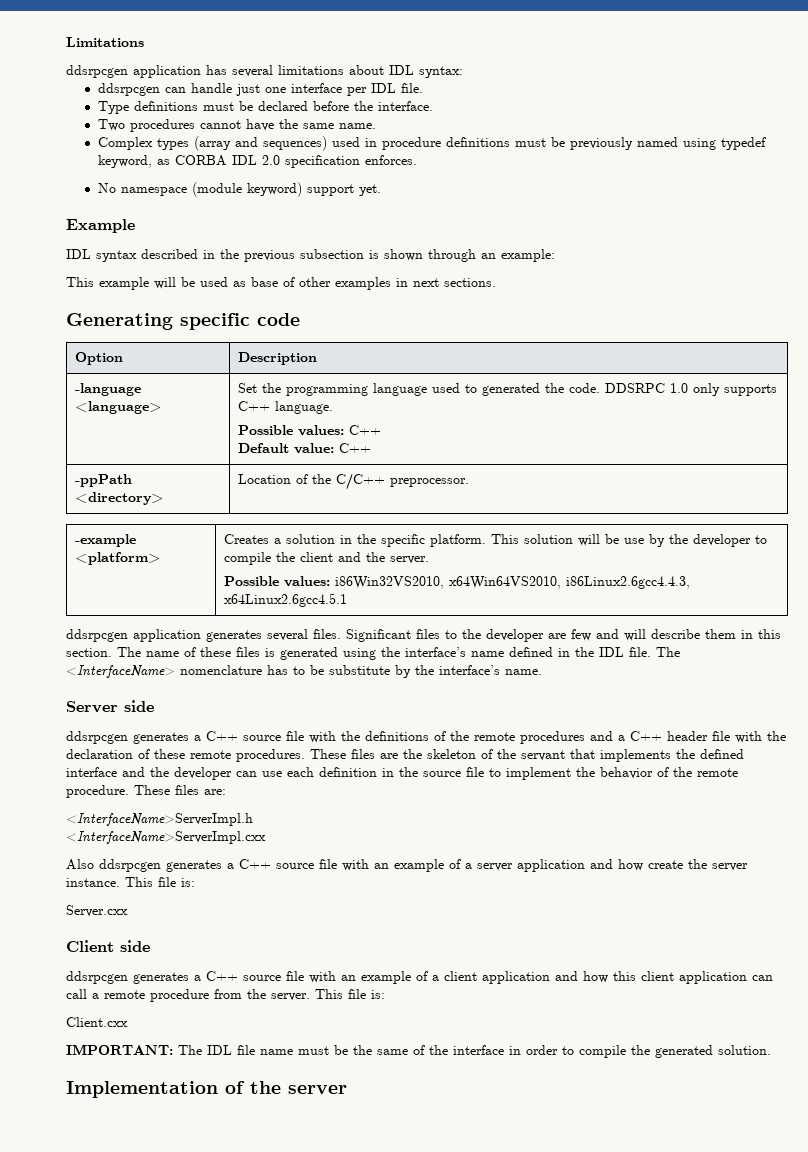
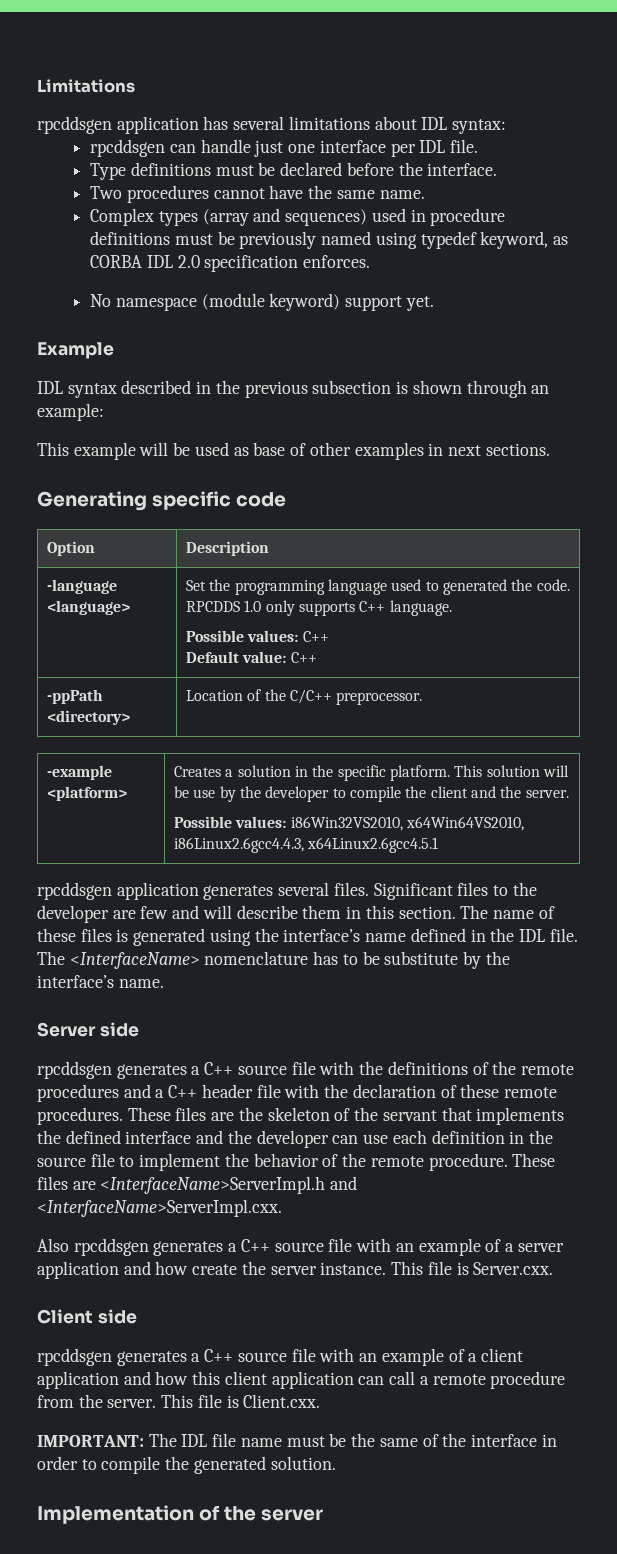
[66,65,128,78] ddsrpcgen -> [37,116,112,134] rpcddsgen
[97,83,160,96] ddsrpcgen -> [90,139,166,157] rpcddsgen
[604,383,665,393] DDSRPC -> [186,601,241,612] RPCDDS
[66,629,128,642] ddsrpcgen -> [37,882,112,900] rpcddsgen
[66,731,128,744] ddsrpcgen -> [37,1061,112,1079] rpcddsgen
[204,789,226,795] are: // -> [72,1181,96,1190] are
[66,831,266,844] // <InterfaceName>ServerImpl.cxx -> [330,1176,358,1190] [37,1199,282,1217] and <InterfaceName>ServerImpl.cxx.
[99,859,161,872] ddsrpcgen -> [73,1238,149,1256] rpcddsgen
[181,878,195,887] [66,905,128,917] is: // Server.cxx -> [456,1262,554,1275] is Server.cxx.
[66,971,128,984] ddsrpcgen -> [37,1348,112,1366] rpcddsgen
[371,990,385,999] [66,1017,128,1027] is: // Client.cxx -> [226,1394,321,1408] is Client.cxx.

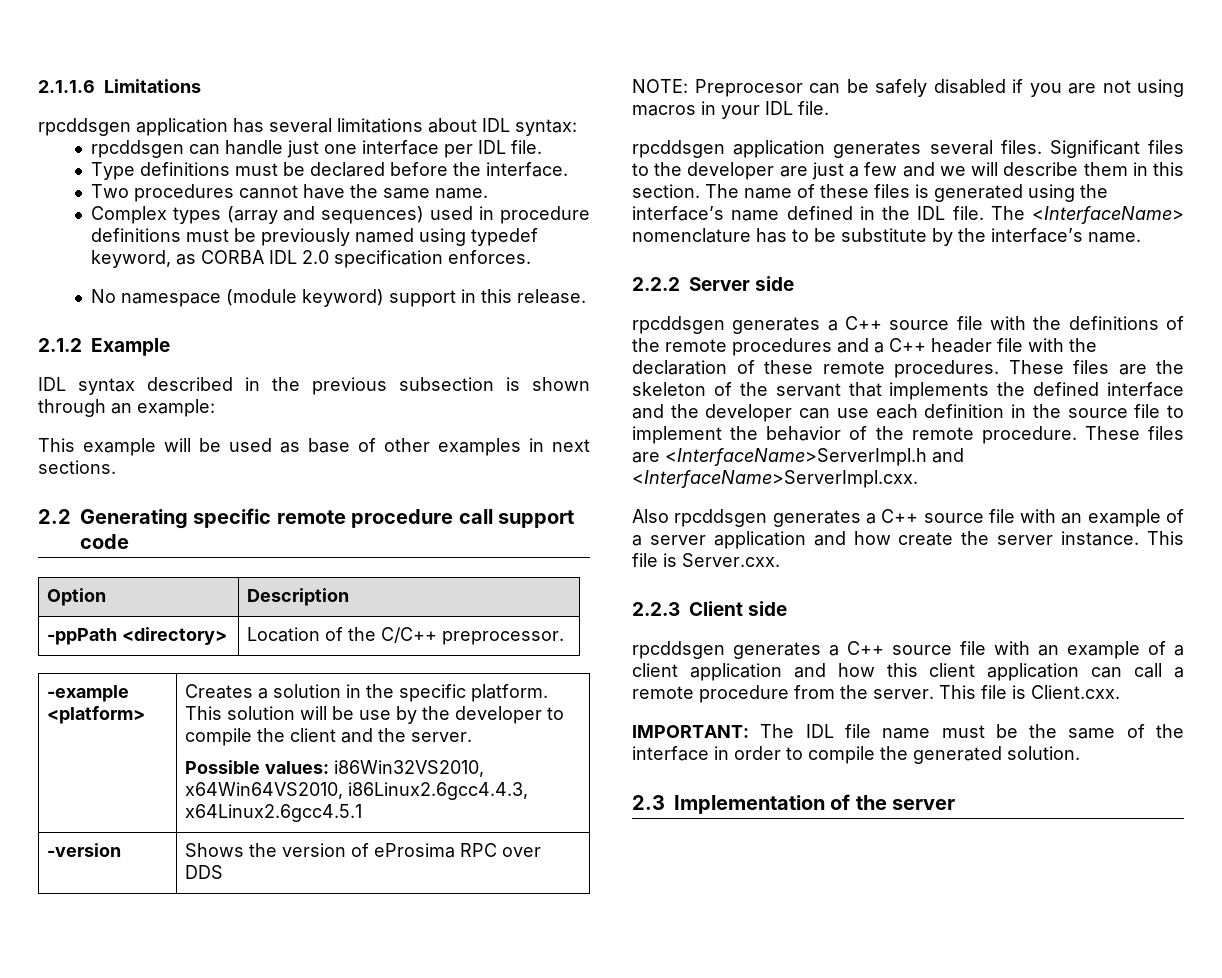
(37, 86) none -> [38,80,95,93] 2.1.1.6
[405,296,434,311] yet. // -> [460,289,586,304] [38,338,82,352] in this release. // 2.1.2
(550, 449) none -> [38,509,71,524] 2.2
(232, 500) none -> [276,509,574,528] remote procedure call support
[47,579,118,594] [47,600,131,615] [186,579,570,595] [186,600,452,616] [186,630,329,642] [186,651,317,663] // -language <language> | Set the programming language used to generated the code. RPCDDS 1.0 only supports C++ language. // Possible values: C++ // Default value: C++ -> (350, 597) none
(439, 845) none -> [47,843,122,857] [185,843,542,858] [185,865,224,879] [632,79,1184,97] [632,101,829,119] // -version | Shows the version of eProsima RPC over DDS // NOTE: Preprocesor can be safely disabled if you are not using macros in your IDL file.
(136, 914) none -> [811,162,860,180] just a
(200, 912) none -> [939,166,966,176] we
(164, 983) none -> [632,277,680,291] 2.2.2
(554, 1268) none -> [632,602,680,616] 2.2.3
(336, 1463) none -> [632,795,665,810] 2.3

